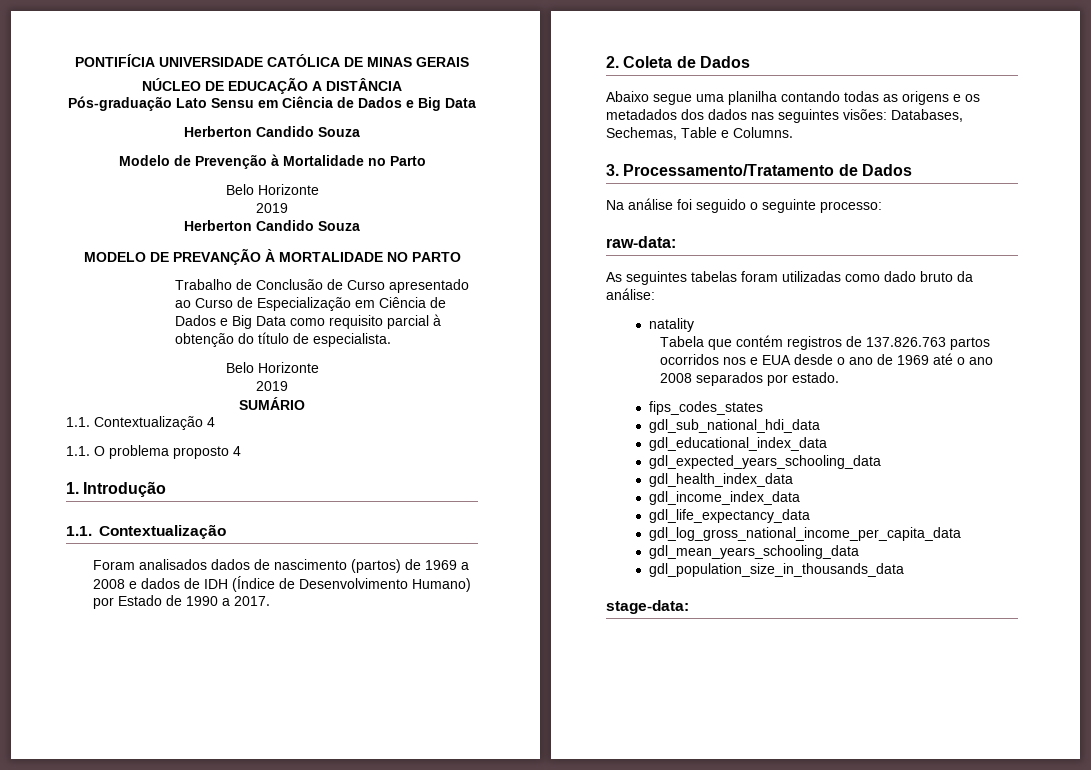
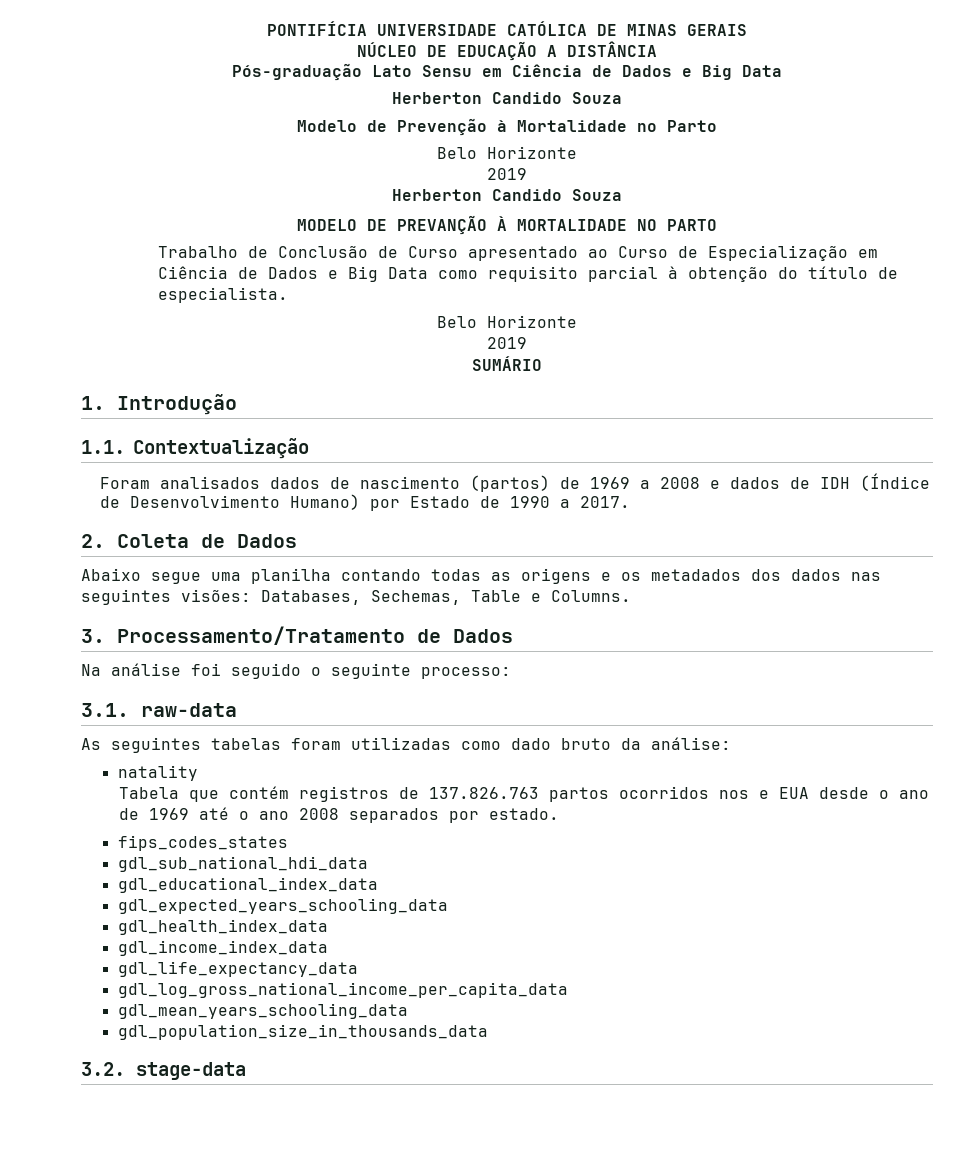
[66,416,215,430] [66,445,241,459] // 1.1. Contextualização 4 // 1.1. O problema proposto 4 -> (542, 363) none
[606,236,676,248] raw-data: -> [81,703,237,717] 3.1. raw-data
[606,600,689,614] stage-data: -> [81,1062,246,1080] 3.2. stage-data

